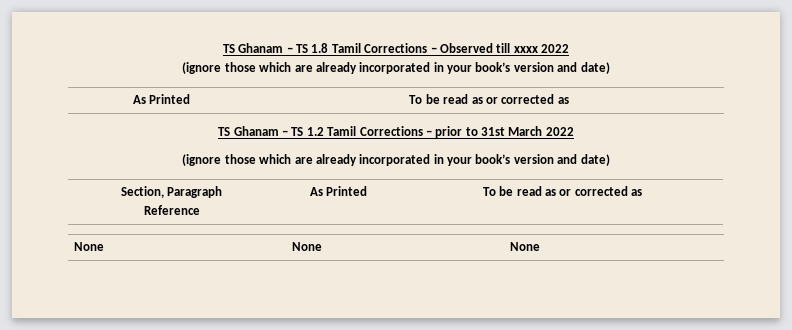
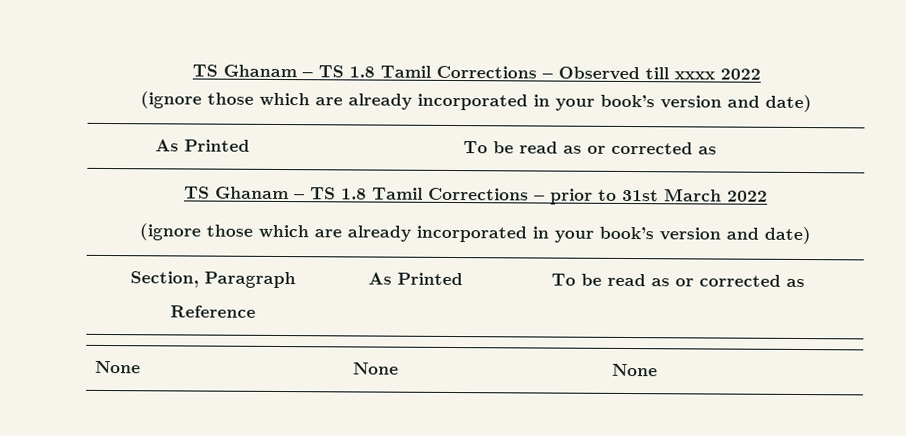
[306,127,324,136] 1.2 -> [341,188,367,200] 1.8

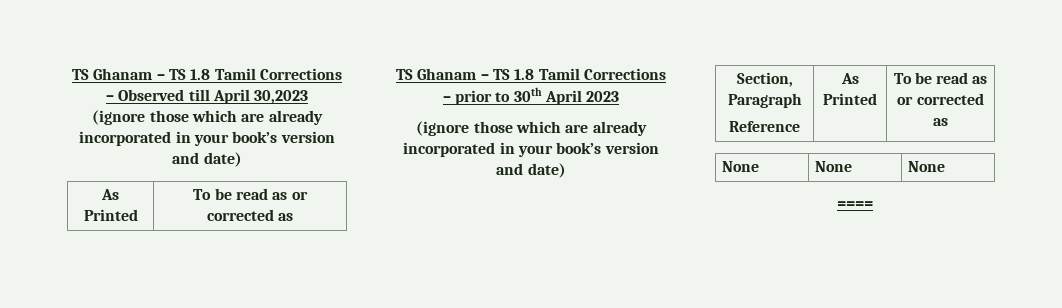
[673,68,761,80] xxxx 2022 -> [212,89,309,104] April 30,2023
[622,188,768,202] 31st March 2022 -> [513,87,620,105] 30th April 2023
(659, 370) none -> [837,201,873,208] // ====

